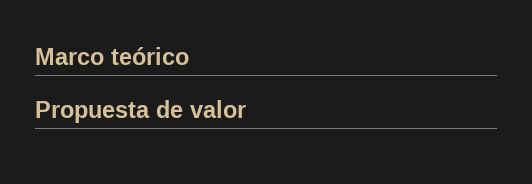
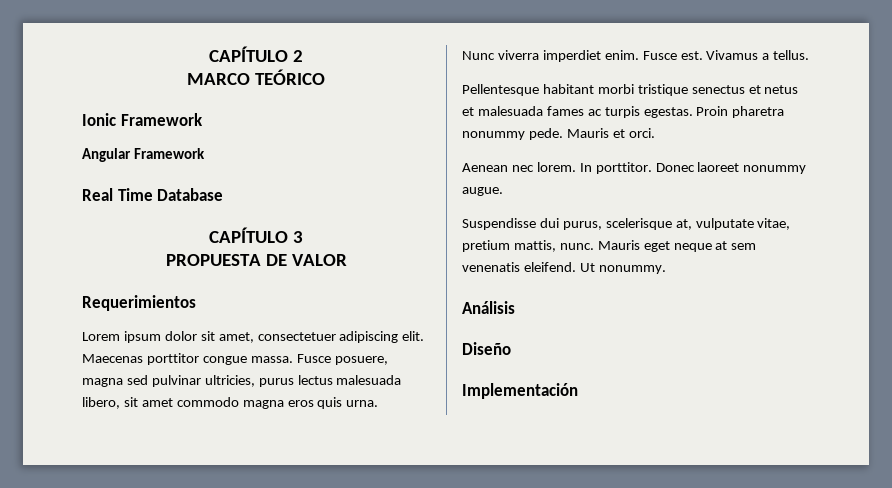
[35,47,189,65] [35,100,246,123] Marco teórico // Propuesta de valor -> [209,46,303,62] [187,69,325,85] [82,113,203,126] [82,148,205,162] [82,188,224,201] [209,227,303,243] [165,254,347,266] [82,295,196,311] [82,331,425,343] [82,353,388,365] [82,375,402,387] [82,397,379,409] [462,50,810,62] [462,84,799,96] [462,106,785,118] [462,128,655,140] [462,162,807,174] [462,187,503,196] [462,218,791,230] [462,240,757,252] [462,262,666,274] [462,301,515,314] [462,342,511,355] [462,383,578,399] CAPÍTULO 2 // MARCO TEÓRICO // Ionic Framework // Angular Framework // Real Time Database // CAPÍTULO 3 // PROPUESTA DE VALOR // Requerimientos // Lorem ipsum dolor sit amet, consectetuer adipiscing elit. Maecenas porttitor congue massa. Fusce posuere, magna sed pulvinar ultricies, purus lectus malesuada libero, sit amet commodo magna eros quis urna. // Nunc viverra imperdiet enim. Fusce est. Vivamus a tellus. // Pellentesque habitant morbi tristique senectus et netus et malesuada fames ac turpis egestas. Proin pharetra nonummy pede. Mauris et orci. // Aenean nec lorem. In porttitor. Donec laoreet nonummy augue. // Suspendisse dui purus, scelerisque at, vulputate vitae, pretium mattis, nunc. Mauris eget neque at sem venenatis eleifend. Ut nonummy. // Análisis // Diseño // Implementación

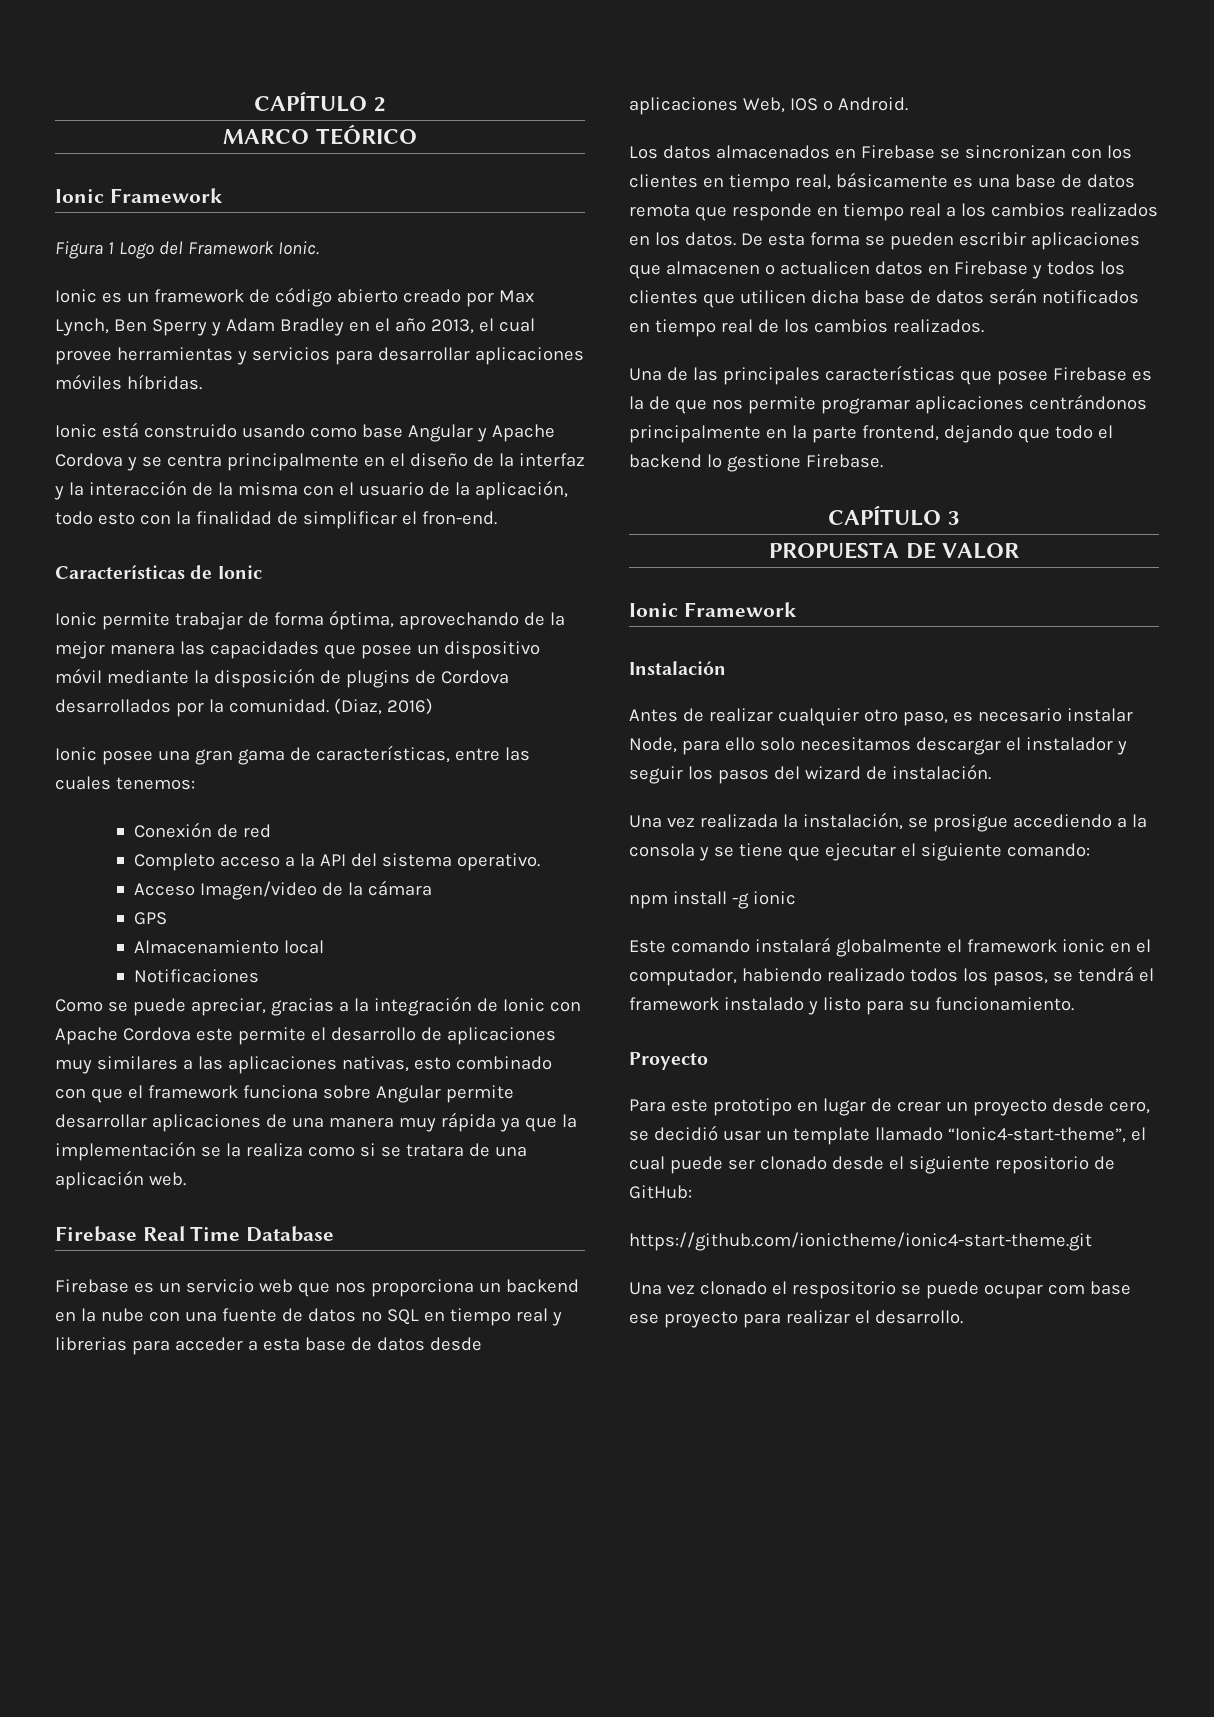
[82,148,205,162] [82,188,224,201] Angular Framework // Real Time Database -> [55,241,319,259] [55,287,534,307] [55,318,535,336] [55,347,584,365] [55,374,202,390] [55,422,555,442] [55,453,585,471] [54,480,568,500] [55,511,497,529] [55,565,262,579] [55,610,565,630] [55,641,540,659] [55,668,509,688] [55,698,433,717] [55,745,530,765] [55,776,195,790] [133,822,271,838] [133,853,540,871] [133,880,432,900] [133,912,167,925] [133,940,324,954] [133,969,259,983] [55,996,581,1016] [55,1027,556,1045] [55,1056,552,1074] [55,1085,514,1103] [55,1112,577,1132] [55,1141,527,1161] [55,1170,186,1190] [55,1226,335,1242] [55,1279,579,1297] [55,1308,562,1326] [55,1337,482,1355] [629,97,908,115] [629,145,1132,159] [629,172,1135,192] [629,203,1158,221] [629,232,1140,250] [629,261,1125,279] [629,288,1139,308] [629,319,984,337] [629,365,1152,385] [629,394,1147,414] [629,425,1113,443] [629,454,883,472] Figura 1 Logo del Framework Ionic. // Ionic es un framework de código abierto creado por Max Lynch, Ben Sperry y Adam Bradley en el año 2013, el cual provee herramientas y servicios para desarrollar aplicaciones móviles híbridas. // Ionic está construido usando como base Angular y Apache Cordova y se centra principalmente en el diseño de la interfaz y la interacción de la misma con el usuario de la aplicación, todo esto con la finalidad de simplificar el fron-end. // Características de Ionic // Ionic permite trabajar de forma óptima, aprovechando de la mejor manera las capacidades que posee un dispositivo móvil mediante la disposición de plugins de Cordova desarrollados por la comunidad. (Diaz, 2016) // Ionic posee una gran gama de características, entre las cuales tenemos: // Conexión de red // Completo acceso a la API del sistema operativo. // Acceso Imagen/video de la cámara // GPS // Almacenamiento local // Notificaciones // Como se puede apreciar, gracias a la integración de Ionic con Apache Cordova este permite el desarrollo de aplicaciones muy similares a las aplicaciones nativas, esto combinado con que el framework funciona sobre Angular permite desarrollar aplicaciones de una manera muy rápida ya que la implementación se la realiza como si se tratara de una aplicación web. // Firebase Real Time Database // Firebase es un servicio web que nos proporciona un backend en la nube con una fuente de datos no SQL en tiempo real y librerias para acceder a esta base de datos desde aplicaciones Web, IOS o Android. // Los datos almacenados en Firebase se sincronizan con los clientes en tiempo real, básicamente es una base de datos remota que responde en tiempo real a los cambios realizados en los datos. De esta forma se pueden escribir aplicaciones que almacenen o actualicen datos en Firebase y todos los clientes que utilicen dicha base de datos serán notificados en tiempo real de los cambios realizados. // Una de las principales características que posee Firebase es la de que nos permite programar aplicaciones centrándonos principalmente en la parte frontend, dejando que todo el backend lo gestione Firebase.
[82,295,196,311] [82,331,425,343] [82,353,388,365] [82,375,402,387] [82,397,379,409] [462,50,810,62] [462,84,799,96] [462,106,785,118] [462,128,655,140] [462,162,807,174] [462,187,503,196] [462,218,791,230] [462,240,757,252] [462,262,666,274] [462,301,515,314] [462,342,511,355] [462,383,578,399] Requerimientos // Lorem ipsum dolor sit amet, consectetuer adipiscing elit. Maecenas porttitor congue massa. Fusce posuere, magna sed pulvinar ultricies, purus lectus malesuada libero, sit amet commodo magna eros quis urna. // Nunc viverra imperdiet enim. Fusce est. Vivamus a tellus. // Pellentesque habitant morbi tristique senectus et netus et malesuada fames ac turpis egestas. Proin pharetra nonummy pede. Mauris et orci. // Aenean nec lorem. In porttitor. Donec laoreet nonummy augue. // Suspendisse dui purus, scelerisque at, vulputate vitae, pretium mattis, nunc. Mauris eget neque at sem venenatis eleifend. Ut nonummy. // Análisis // Diseño // Implementación -> [629,602,797,617] [629,661,726,675] [629,708,1133,726] [629,737,1127,755] [629,764,991,784] [629,812,1147,832] [629,843,1090,861] [629,891,796,909] [629,937,1151,957] [629,966,1154,986] [629,997,1074,1015] [629,1052,708,1070] [629,1098,1150,1116] [629,1125,1146,1145] [629,1156,1115,1174] [629,1185,692,1199] [629,1232,1092,1251] [629,1281,1131,1299] [629,1310,963,1328] Ionic Framework // Instalación // Antes de realizar cualquier otro paso, es necesario instalar Node, para ello solo necesitamos descargar el instalador y seguir los pasos del wizard de instalación. // Una vez realizada la instalación, se prosigue accediendo a la consola y se tiene que ejecutar el siguiente comando: // npm install -g ionic // Este comando instalará globalmente el framework ionic en el computador, habiendo realizado todos los pasos, se tendrá el framework instalado y listo para su funcionamiento. // Proyecto // Para este prototipo en lugar de crear un proyecto desde cero, se decidió usar un template llamado “Ionic4-start-theme”, el cual puede ser clonado desde el siguiente repositorio de GitHub: // https://github.com/ionictheme/ionic4-start-theme.git // Una vez clonado el respositorio se puede ocupar com base ese proyecto para realizar el desarrollo.

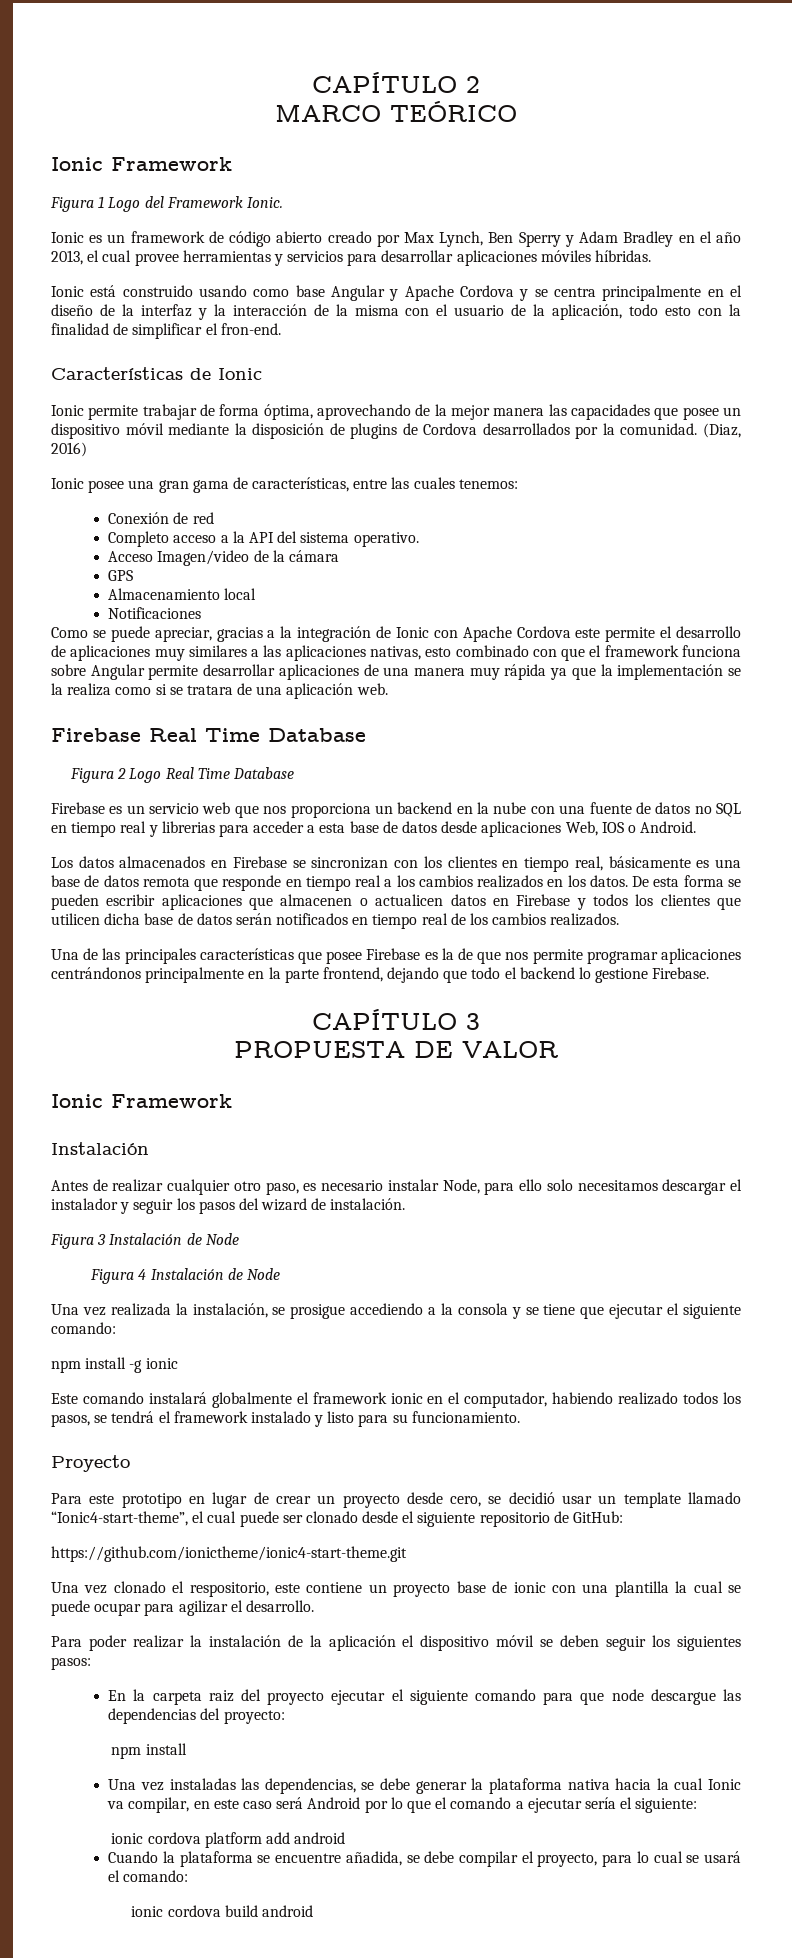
(335, 1234) none -> [70,767,295,783] // Figura 2 Logo Real Time Database
(991, 772) none -> [50,1233,239,1249] [90,1268,280,1284] // Figura 3 Instalación de Node // Figura 4 Instalación de Node
[791,1281,1131,1299] [629,1310,963,1328] respositorio se puede ocupar com base ese proyecto para realizar el desarrollo. -> [189,1581,741,1597] [51,1600,314,1616] [51,1635,741,1651] [51,1657,91,1670] [108,1689,741,1705] [108,1708,285,1724] [111,1743,187,1759] [108,1778,741,1794] [107,1797,698,1813] [111,1832,346,1848] [108,1851,742,1867] [108,1870,189,1882] [131,1905,314,1917] respositorio, este contiene un proyecto base de ionic con una plantilla la cual se puede ocupar para agilizar el desarrollo. // Para poder realizar la instalación de la aplicación el dispositivo móvil se deben seguir los siguientes pasos: // En la carpeta raiz del proyecto ejecutar el siguiente comando para que node descargue las dependencias del proyecto: // npm install // Una vez instaladas las dependencias, se debe generar la plataforma nativa hacia la cual Ionic va compilar, en este caso será Android por lo que el comando a ejecutar sería el siguiente: // ionic cordova platform add android // Cuando la plataforma se encuentre añadida, se debe compilar el proyecto, para lo cual se usará el comando: // ionic cordova build android

